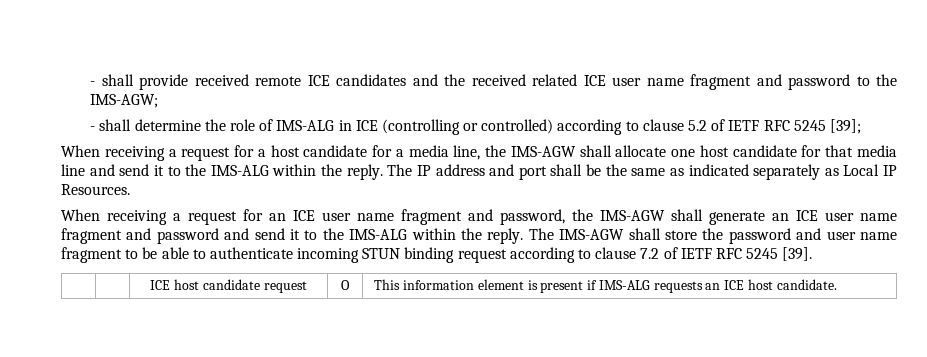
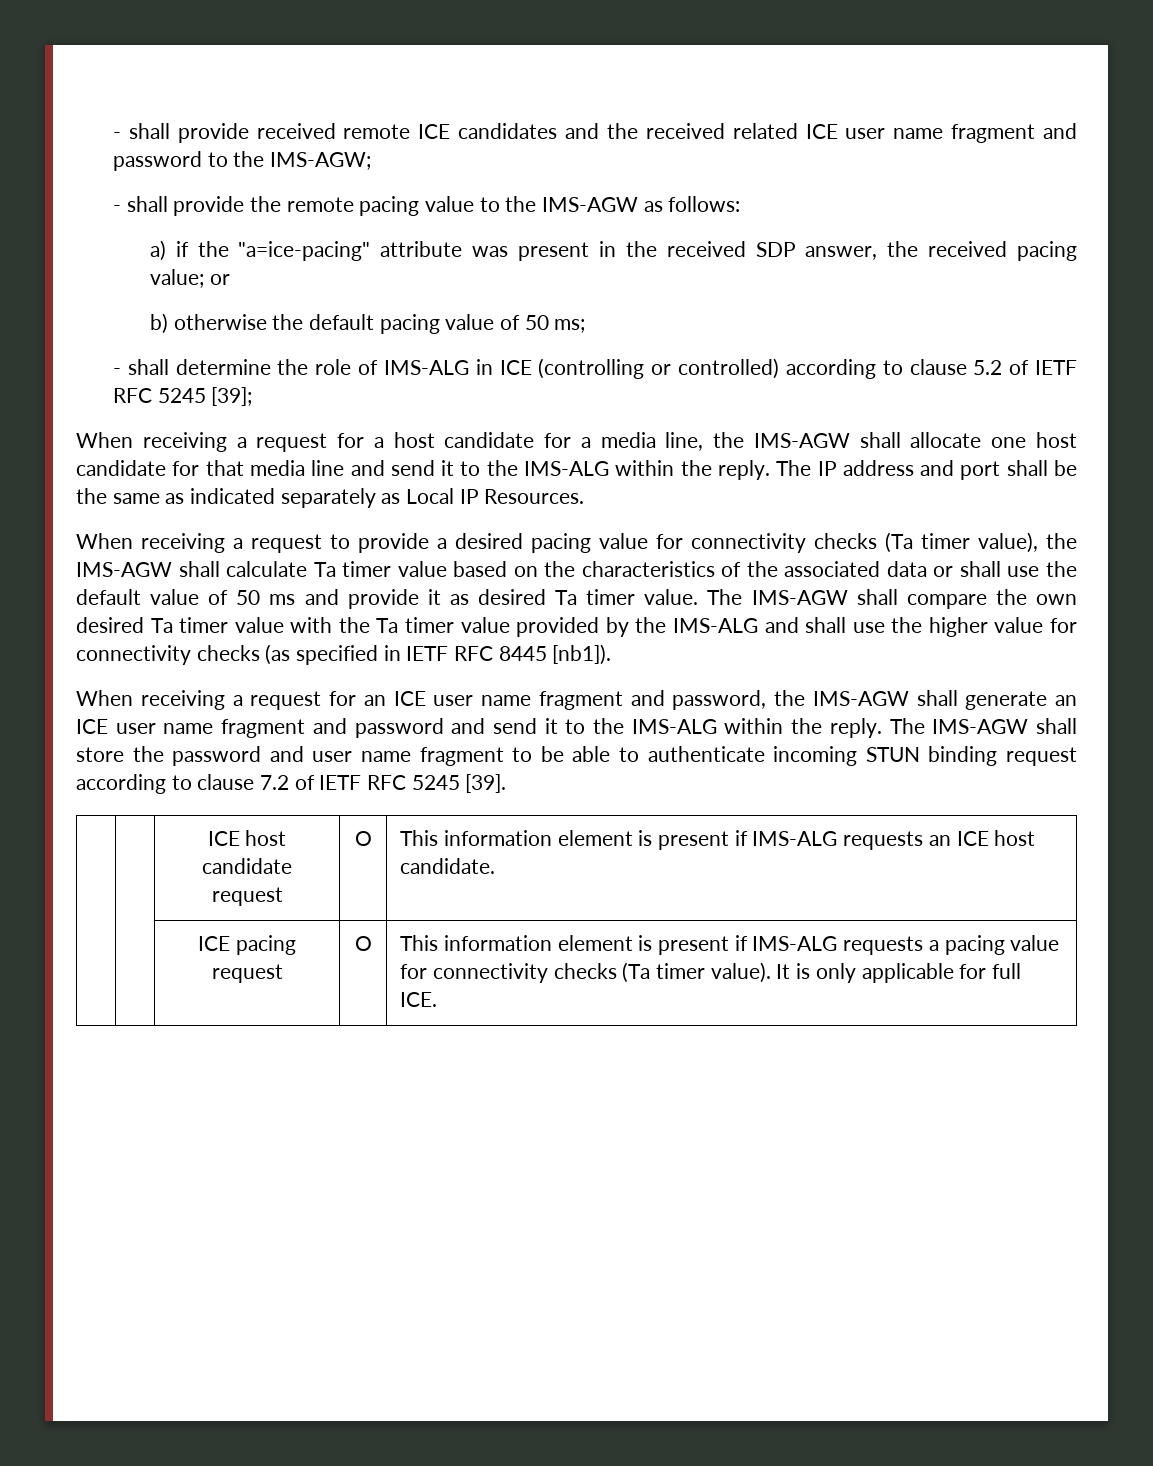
(159, 101) none -> [112,196,741,216] [149,240,1077,261] [149,269,230,288] [149,313,586,334] // - shall provide the remote pacing value to the IMS-AGW as follows: // a) if the "a=ice-pacing" attribute was present in the received SDP answer, the received pacing value; or // b) otherwise the default pacing value of 50 ms;
(130, 189) none -> [76,532,1077,553] [76,561,1077,577] [76,589,1077,609] [76,617,1077,637] [76,644,612,665] // When receiving a request to provide a desired pacing value for connectivity checks (Ta timer value), the IMS-AGW shall calculate Ta timer value based on the characteristics of the associated data or shall use the default value of 50 ms and provide it as desired Ta timer value. The IMS-AGW shall compare the own desired Ta timer value with the Ta timer value provided by the IMS-ALG and shall use the higher value for connectivity checks (as specified in IETF RFC 8445 [nb1]).
(837, 284) none -> [198,935,296,955] [211,964,283,983] [354,936,372,951] [400,935,1060,955] [400,962,1021,983] [400,992,438,1007] // | | ICE pacing request | O | This information element is present if IMS-ALG requests a pacing value for connectivity checks (Ta timer value). It is only applicable for full ICE.

